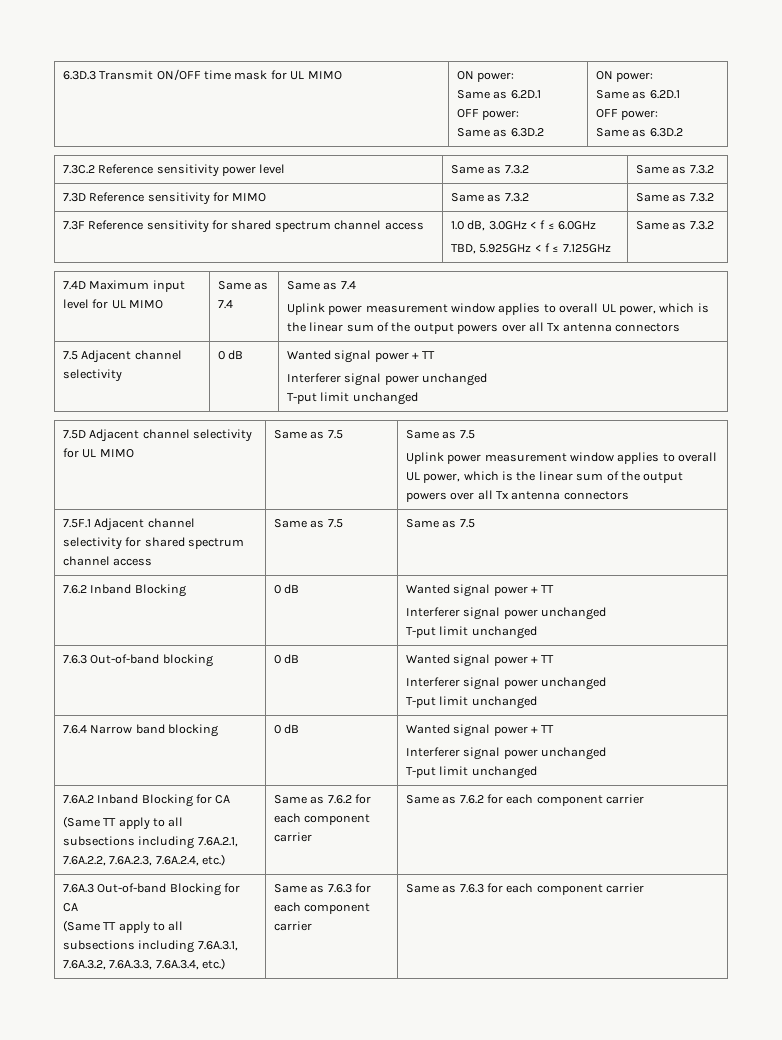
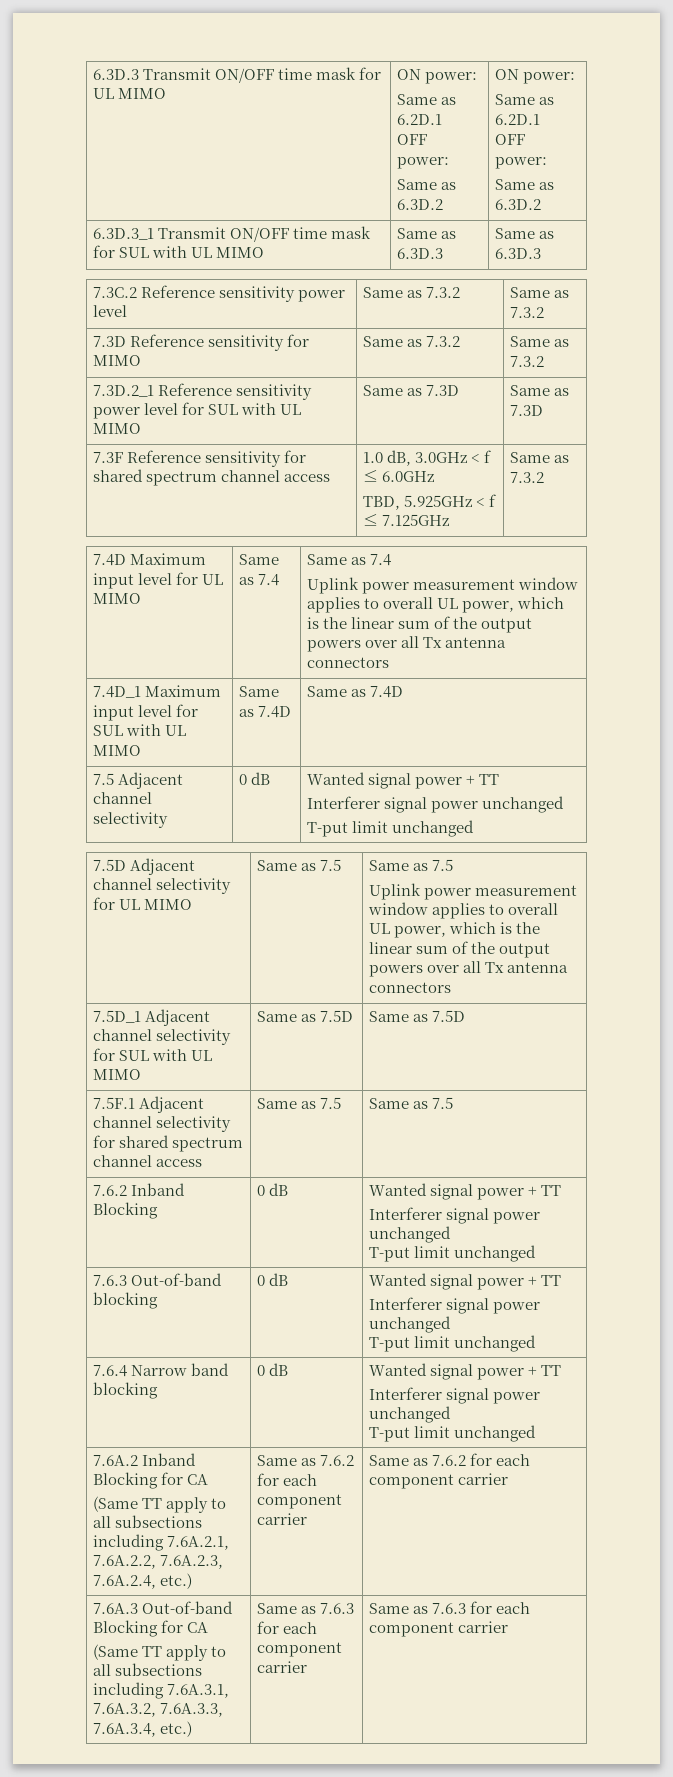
(683, 132) none -> [92,226,372,242] [92,245,265,258] [396,228,456,239] [396,248,443,259] [494,228,554,239] [494,248,541,259] // 6.3D.3_1 Transmit ON/OFF time mask for SUL with UL MIMO | Same as 6.3D.3 | Same as 6.3D.3
(714, 197) none -> [92,383,312,400] [92,402,302,419] [92,423,141,434] [362,385,459,396] [509,385,569,396] [509,405,543,416] // 7.3D.2_1 Reference sensitivity power level for SUL with UL MIMO | Same as 7.3D | Same as 7.3D
(681, 327) none -> [92,685,221,698] [92,704,198,721] [92,724,186,736] [92,745,141,756] [238,686,279,697] [238,706,291,718] [306,686,403,698] // 7.4D_1 Maximum input level for SUL with UL MIMO | Same as 7.4D | Same as 7.4D
(629, 495) none -> [92,1009,210,1026] [92,1029,231,1045] [92,1048,213,1061] [92,1069,141,1080] [256,1010,353,1022] [368,1010,465,1022] // 7.5D_1 Adjacent channel selectivity for SUL with UL MIMO | Same as 7.5D | Same as 7.5D

